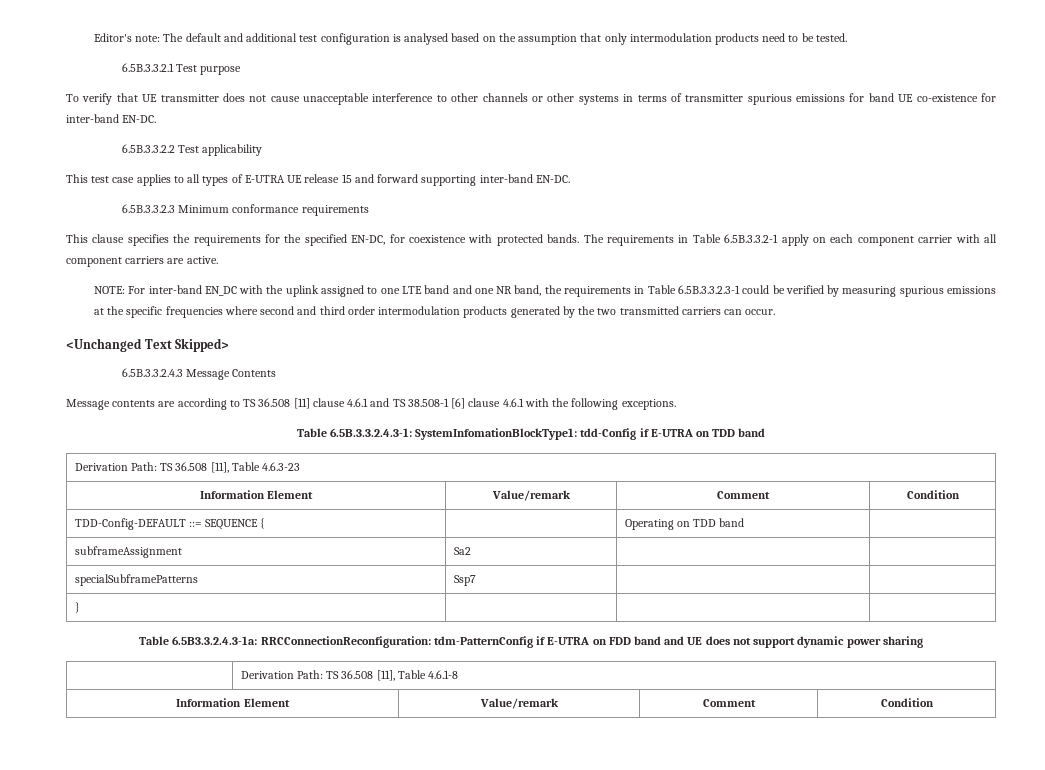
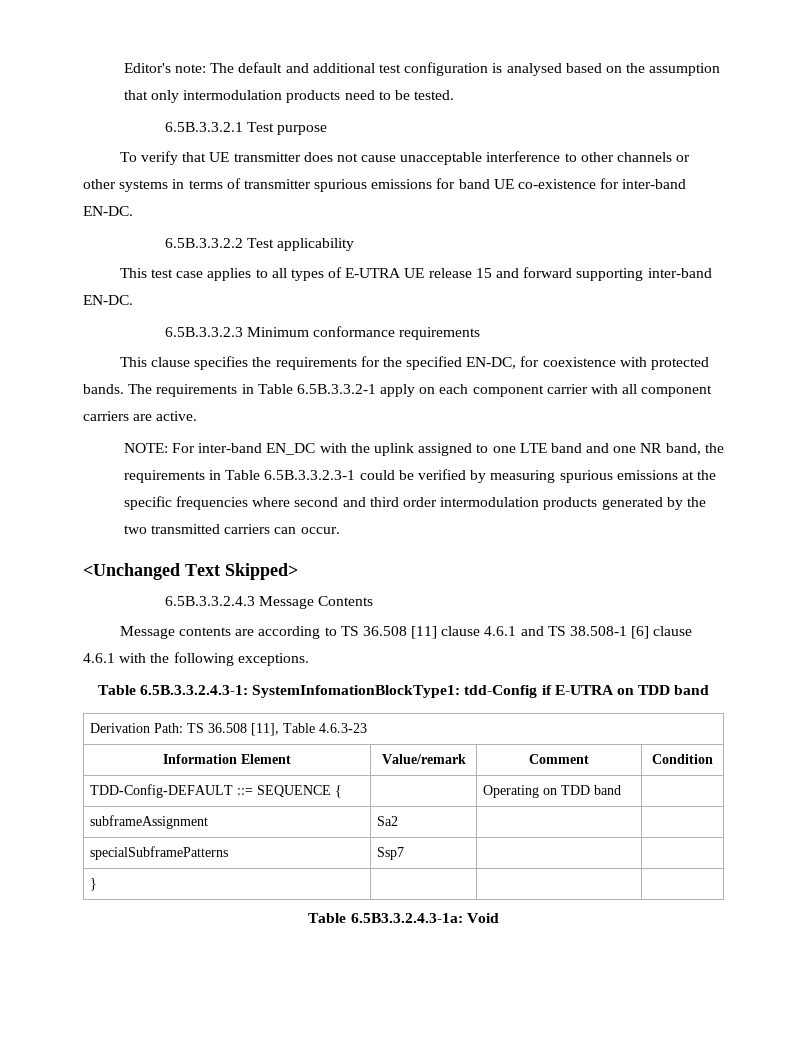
[260,636,923,648] [240,670,458,681] [176,698,290,707] [479,698,559,709] [702,699,756,707] [880,698,934,707] RRCConnectionReconfiguration: tdm-PatternConfig if E-UTRA on FDD band and UE does not support dynamic power sharing // | Derivation Path: TS 36.508 [11], Table 4.6.1-8 // Information Element | Value/remark | Comment | Condition -> [466,913,499,923] Void

